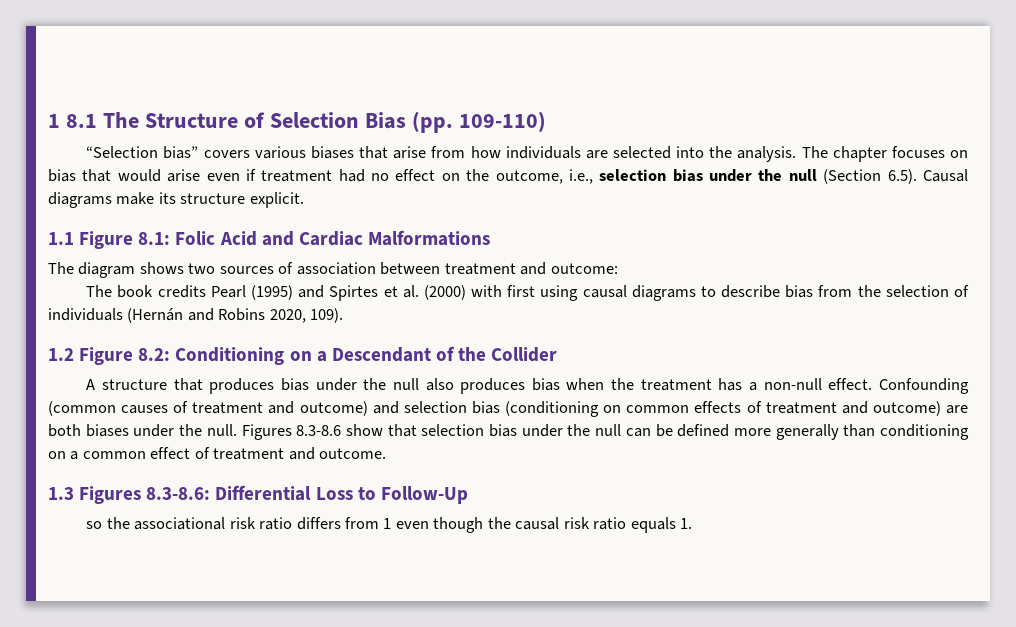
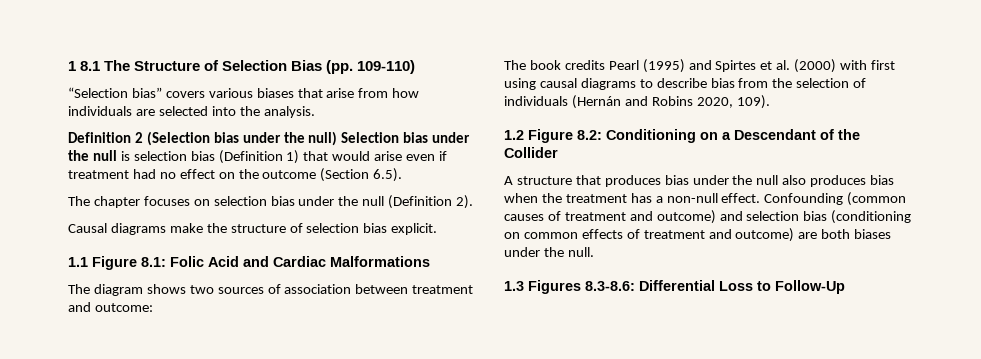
[801,146,969,162] [48,169,76,182] The chapter focuses on bias -> [68,131,471,146] [68,150,300,164] // Definition 2 (Selection bias under the null) Selection bias under the null is selection bias (Definition 1)
[495,169,917,184] outcome, i.e., selection bias under the null (Section 6.5). -> [262,168,403,182] [68,195,474,209] outcome (Section 6.5). // The chapter focuses on selection bias under the null (Definition 2). //
[158,192,246,204] its structure -> [206,223,388,233] the structure of selection bias
[241,424,970,440] [48,447,387,460] Figures 8.3-8.6 show that selection bias under the null can be defined more generally than conditioning on a common effect of treatment and outcome. -> (594, 252) none
[86,517,693,533] // so the associational risk ratio differs from 1 even though the causal risk ratio equals 1. -> (845, 287) none

